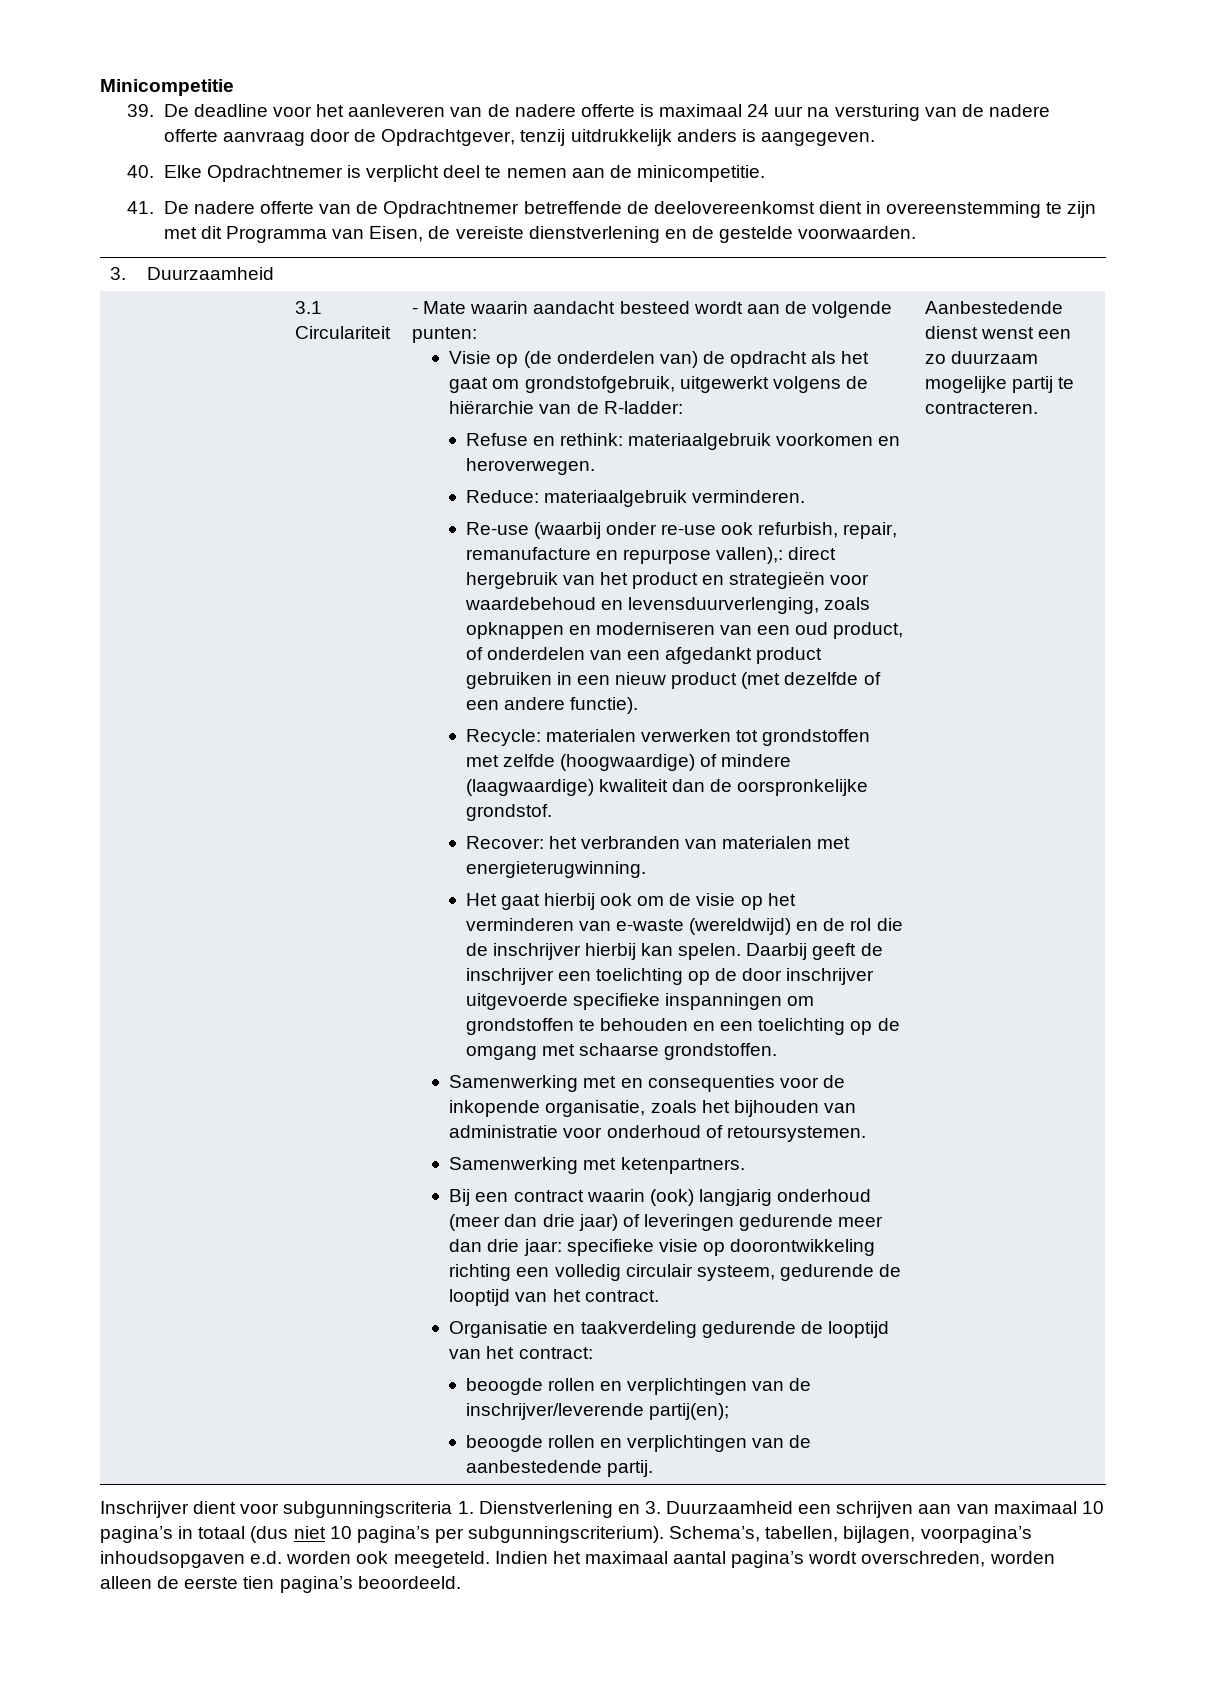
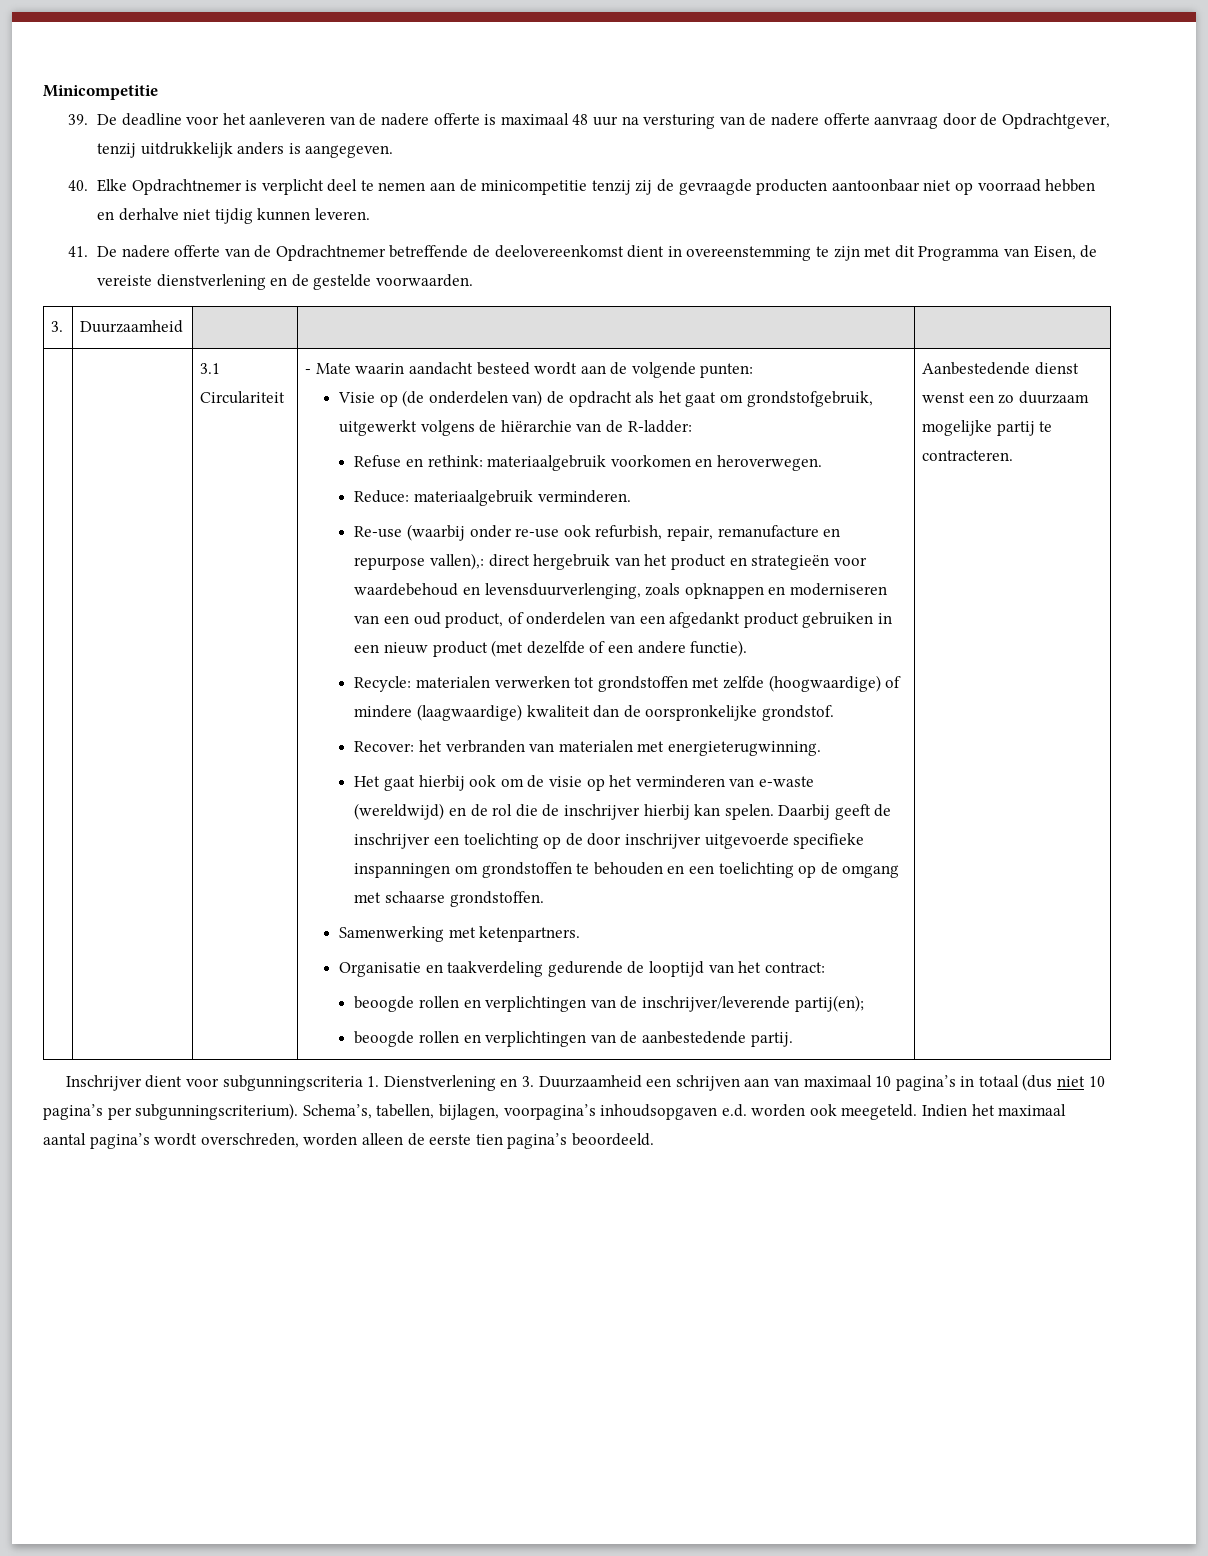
[747,104,770,117] 24 -> [572,114,589,125] 48
[636,165,765,182] minicompetitie. -> [481,179,1096,195] [96,208,370,224] minicompetitie tenzij zij de gevraagde producten aantoonbaar niet op voorraad hebben en derhalve niet tijdig kunnen leveren.
[620,1075,845,1092] [449,1100,856,1117] [449,1125,866,1142] [449,1157,745,1174] [449,1189,872,1206] [449,1214,884,1231] [449,1239,876,1256] [449,1264,902,1281] [449,1289,659,1306] en consequenties voor de inkopende organisatie, zoals het bijhouden van administratie voor onderhoud of retoursystemen. // Samenwerking met ketenpartners. // Bij een contract waarin (ook) langjarig onderhoud (meer dan drie jaar) of leveringen gedurende meer dan drie jaar: specifieke visie op doorontwikkeling richting een volledig circulair systeem, gedurende de looptijd van het contract. -> [479,926,581,942] ketenpartners.

